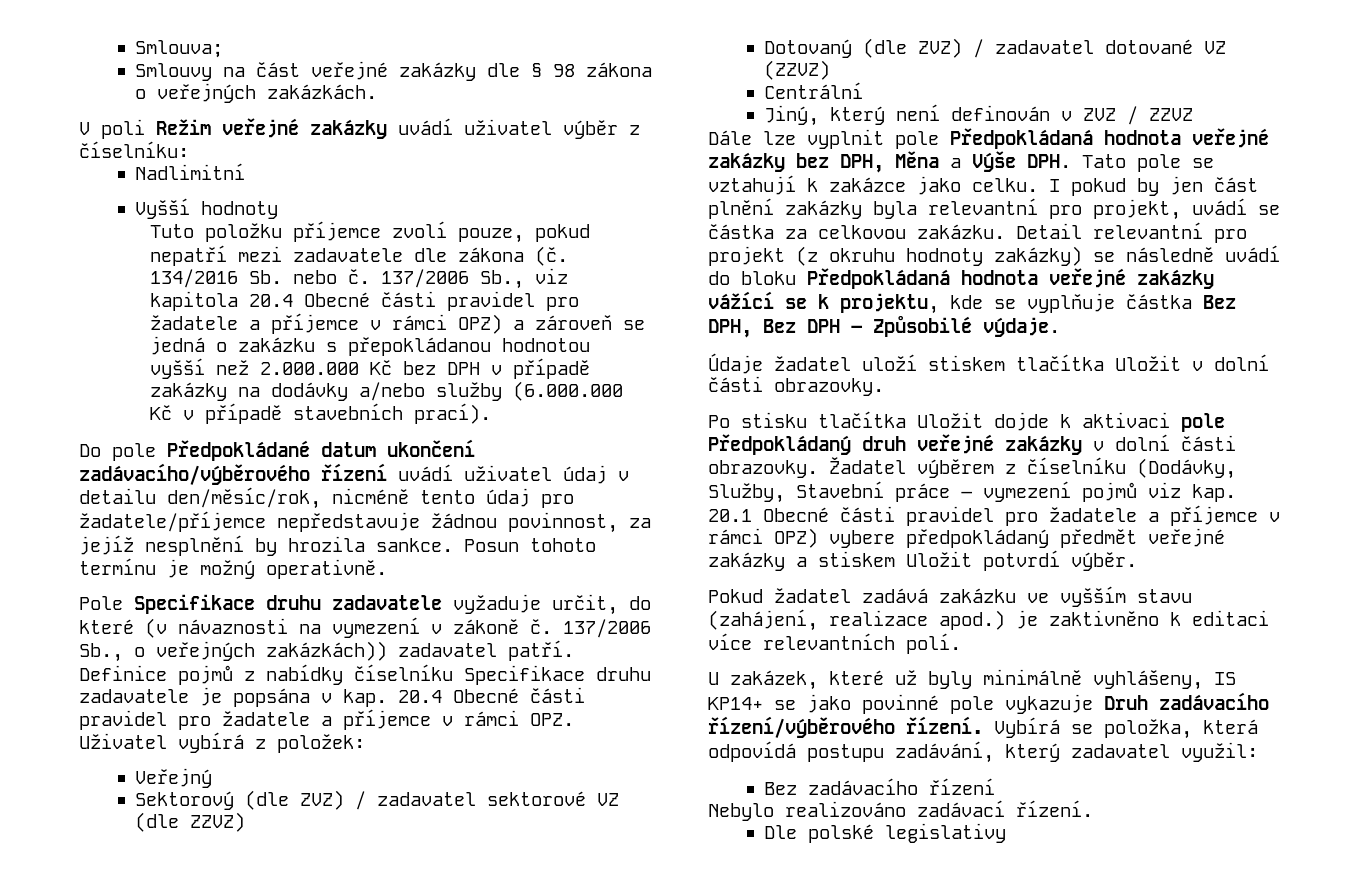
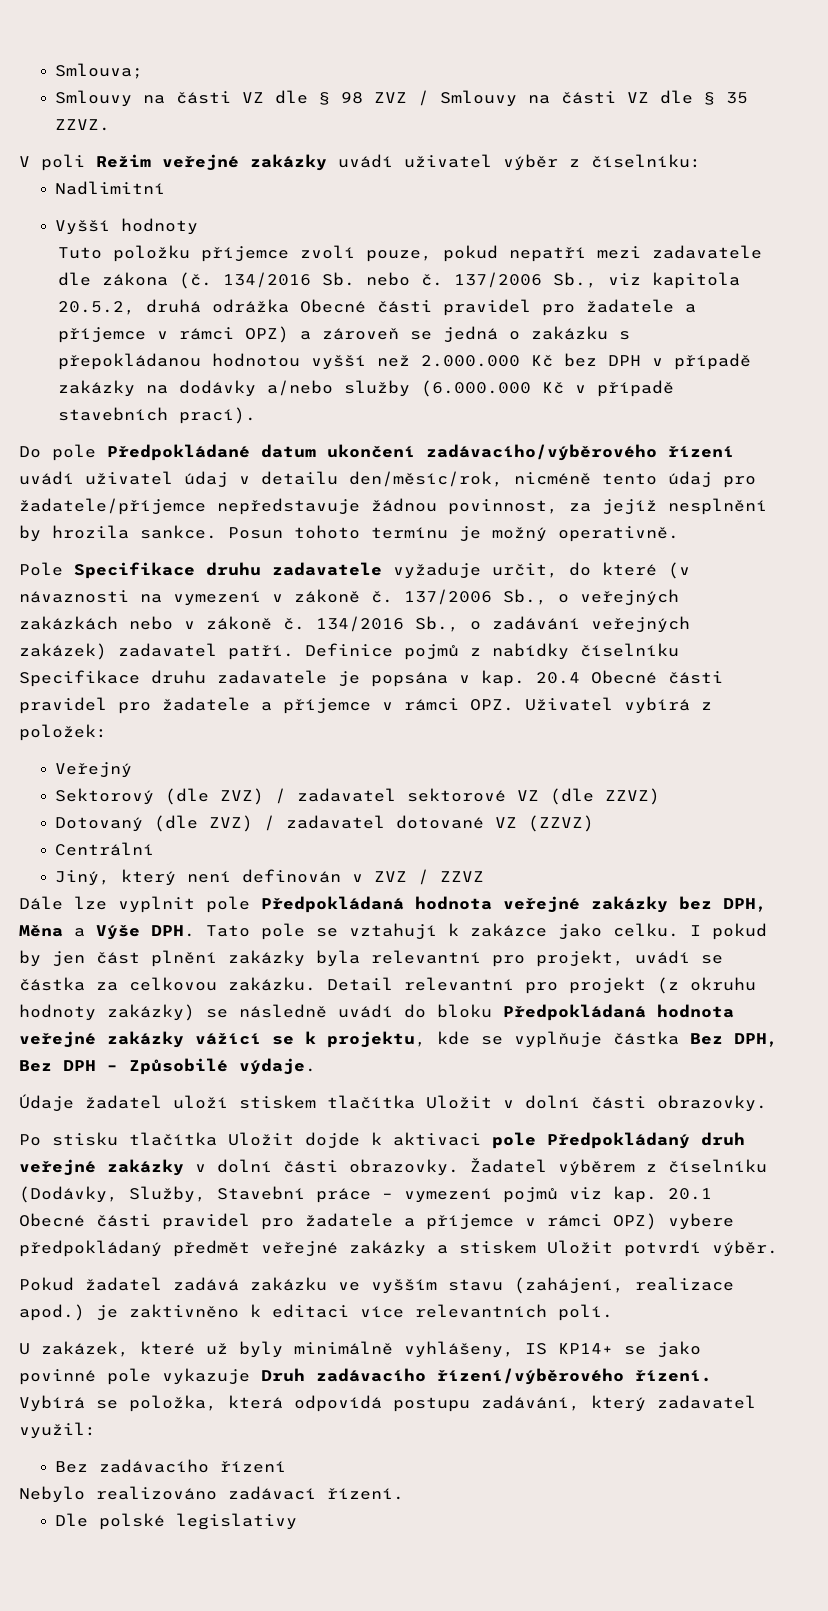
[255,61,652,81] [134,83,377,103] část veřejné zakázky dle § 98 zákona o veřejných zakázkách. -> [176,90,749,107] [55,119,111,131] části VZ dle § 98 ZVZ / Smlouvy na části VZ dle § 35 ZZVZ.
[249,294,294,307] 20.4 -> [57,299,289,315] 20.5.2, druhá odrážka
[266,641,387,661] zakázkách)) -> [19,616,690,633] [19,643,107,660] zakázkách nebo v zákoně č. 134/2016 Sb., o zadávání veřejných zakázek)

